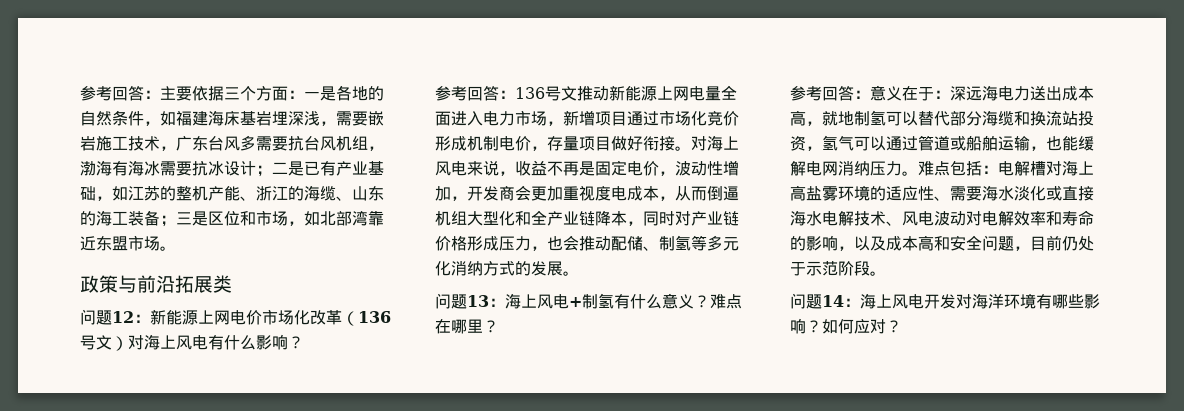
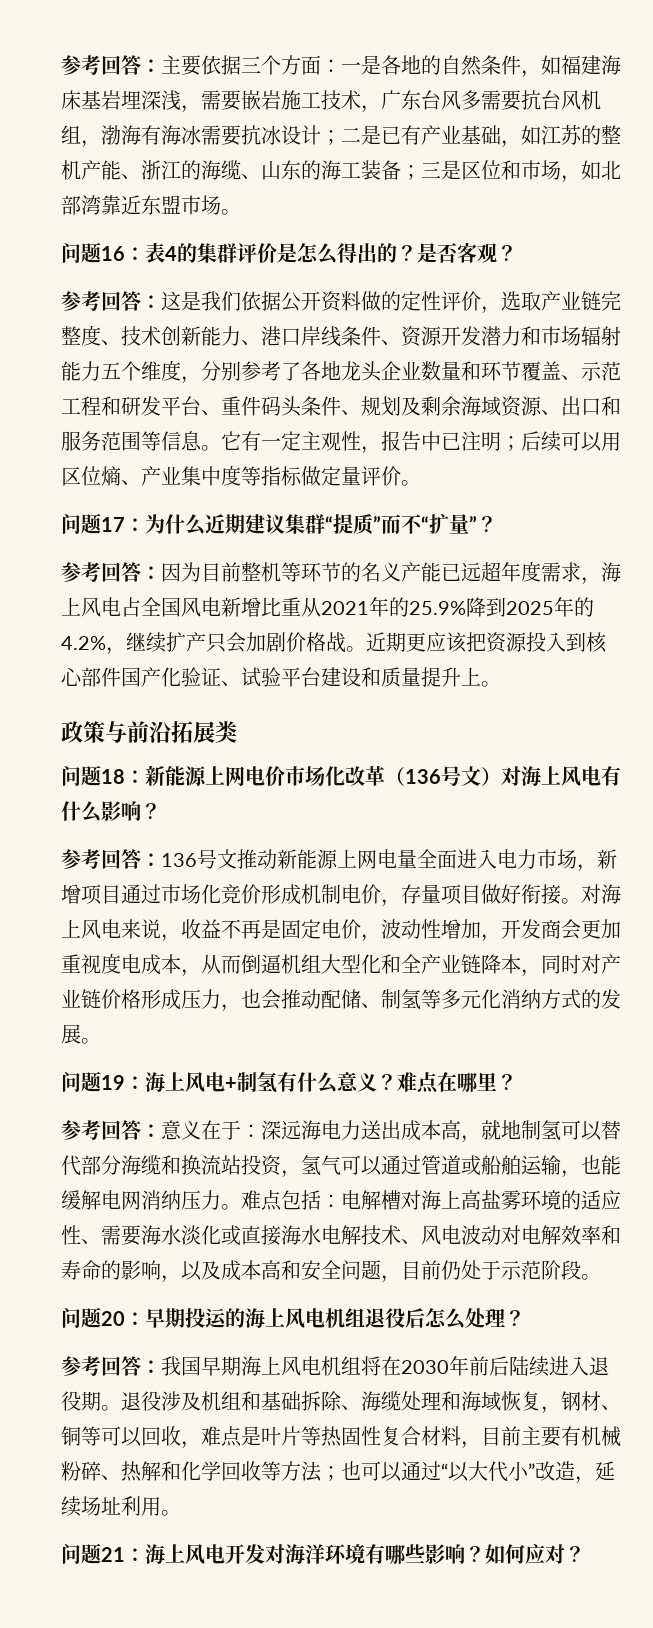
(176, 248) none -> [61,242,517,265] [61,291,621,314] [61,325,621,347] [61,360,621,384] [61,396,621,417] [61,431,621,454] [61,465,421,486] [61,513,497,536] [61,561,621,585] [61,597,594,617] [61,632,607,655] [61,667,501,687] // 问题16：表4的集群评价是怎么得出的？是否客观？ // 参考回答：这是我们依据公开资料做的定性评价，选取产业链完整度、技术创新能力、港口岸线条件、资源开发潜力和市场辐射能力五个维度，分别参考了各地龙头企业数量和环节覆盖、示范工程和研发平台、重件码头条件、规划及剩余海域资源、出口和服务范围等信息。它有一定主观性，报告中已注明；后续可以用区位熵、产业集中度等指标做定量评价。 // 问题17：为什么近期建议集群“提质”而不“扩量”？ // 参考回答：因为目前整机等环节的名义产能已远超年度需求，海上风电占全国风电新增比重从2021年的25.9%降到2025年的4.2%，继续扩产只会加剧价格战。近期更应该把资源投入到核心部件国产化验证、试验平台建设和质量提升上。
[112,311,134,323] 12 -> [101,769,125,784] 18
[467,295,489,307] 13 -> [101,1075,125,1090] 19
[822,295,844,307] 14 -> [101,1308,525,1330] [61,1356,609,1377] [61,1391,621,1414] [61,1426,621,1449] [61,1461,615,1484] [61,1496,181,1517] [61,1543,125,1564] 20：早期投运的海上风电机组退役后怎么处理？ // 参考回答：我国早期海上风电机组将在2030年前后陆续进入退役期。退役涉及机组和基础拆除、海缆处理和海域恢复，钢材、铜等可以回收，难点是叶片等热固性复合材料，目前主要有机械粉碎、热解和化学回收等方法；也可以通过“以大代小”改造，延续场址利用。 // 问题21

